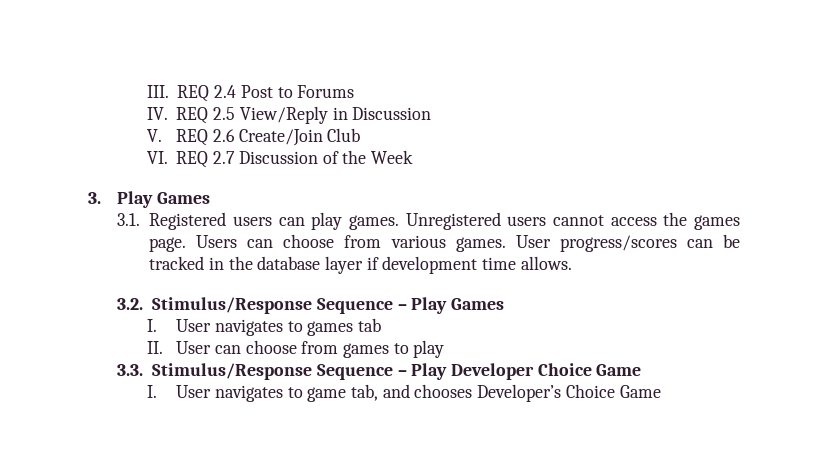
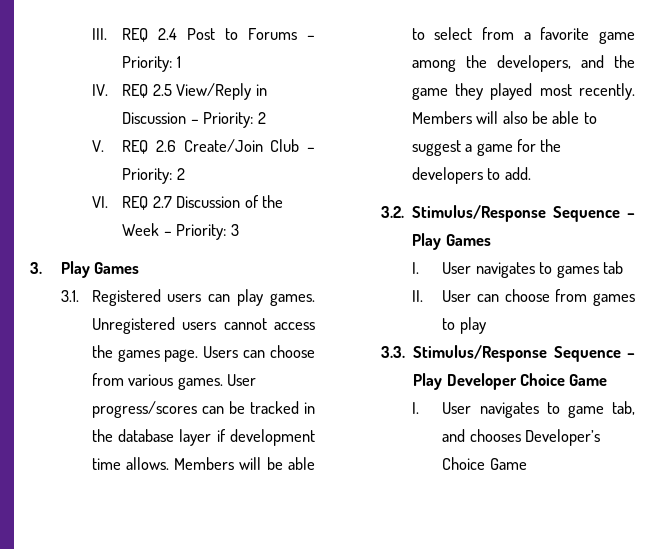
(355, 91) none -> [306,35,315,40] [122,56,181,72] – Priority: 1
(432, 113) none -> [190,112,266,128] – Priority: 2
(361, 135) none -> [307,147,316,152] [122,168,185,184] – Priority: 2
(414, 157) none -> [163,224,239,240] – Priority: 3
(572, 263) none -> [174,457,316,470] [411,27,635,44] [411,55,635,72] [411,83,635,100] [411,111,597,124] [411,139,562,156] [411,167,531,184] Members will be able to select from a favorite game among the developers, and the game they played most recently. Members will also be able to suggest a game for the developers to add.

